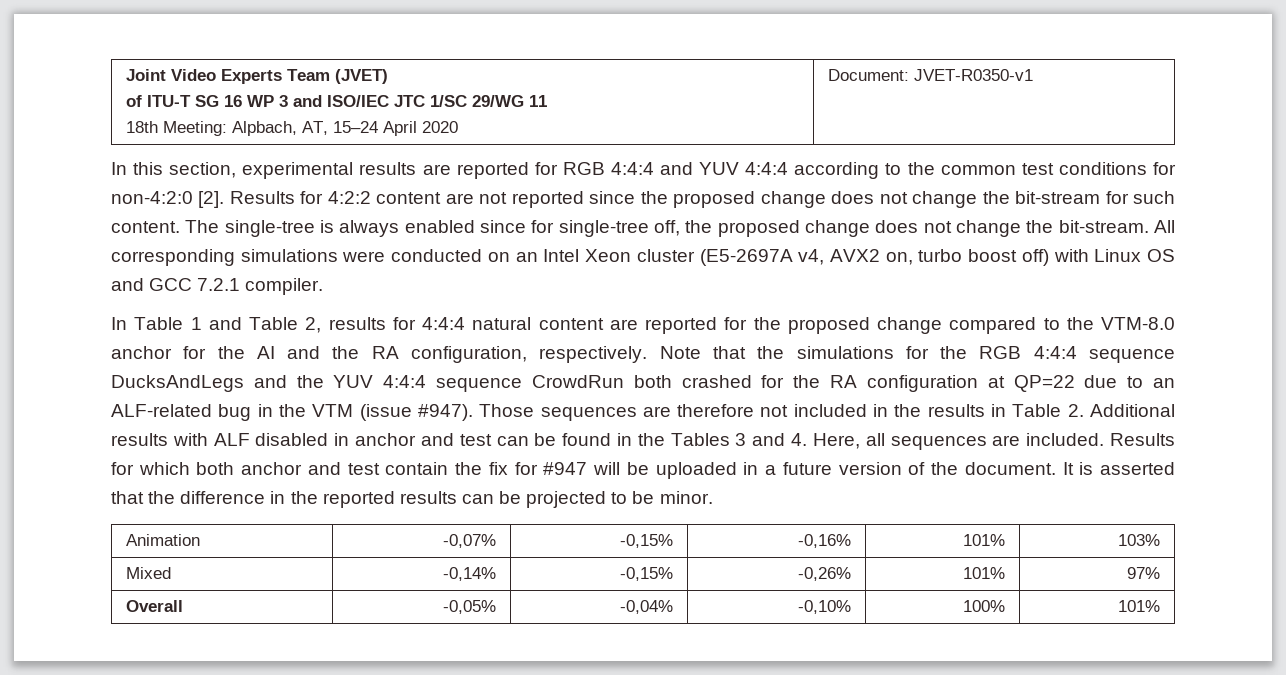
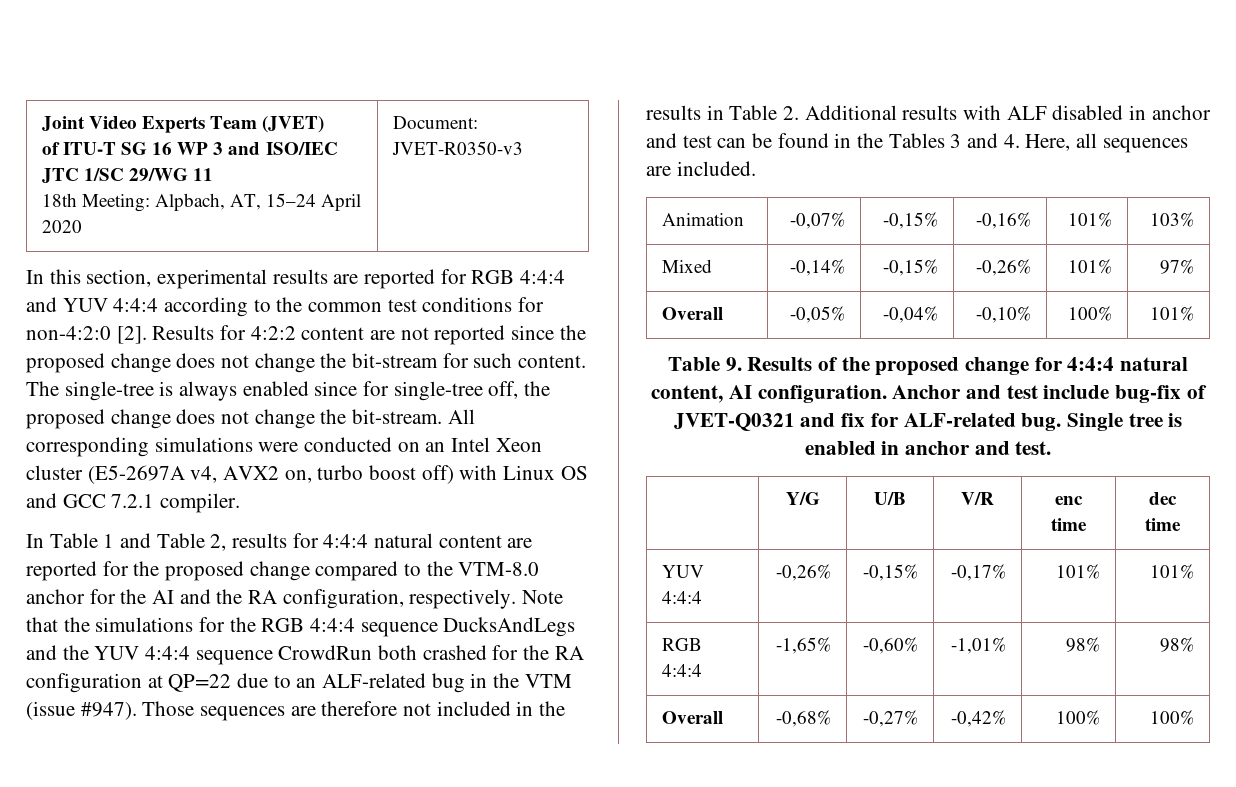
[913,69,1033,81] JVET-R0350-v1 -> [391,141,523,155] JVET-R0350-v3
[1109,433,1175,446] [111,462,1176,479] [111,491,713,508] Results for which both anchor and test contain the fix for #947 will be uploaded in a future version of the document. It is asserted that the difference in the reported results can be projected to be minor. -> (756, 168) none
(1161, 606) none -> [667,357,1189,376] [651,385,1207,403] [673,413,1183,431] [804,441,1052,455] [785,492,820,505] [874,492,906,505] [961,492,994,505] [1055,496,1083,505] [1051,518,1087,531] [1149,492,1177,505] [1145,518,1181,531] [661,565,704,578] [661,591,702,604] [776,564,832,581] [863,564,919,581] [951,564,1007,581] [1056,564,1101,579] [1150,564,1195,579] [661,638,702,651] [661,664,702,677] [776,637,832,654] [863,637,919,654] [951,637,1007,654] [1066,637,1101,652] [1160,637,1195,652] [661,711,723,724] [776,710,832,727] [863,710,919,727] [951,710,1007,727] [1056,710,1101,725] [1150,710,1195,725] // Table 9. Results of the proposed change for 4:4:4 natural content, AI configuration. Anchor and test include bug-fix of JVET-Q0321 and fix for ALF-related bug. Single tree is enabled in anchor and test. // | Y/G | U/B | V/R | enc time | dec time // YUV 4:4:4 | -0,26% | -0,15% | -0,17% | 101% | 101% // RGB 4:4:4 | -1,65% | -0,60% | -1,01% | 98% | 98% // Overall | -0,68% | -0,27% | -0,42% | 100% | 100%

